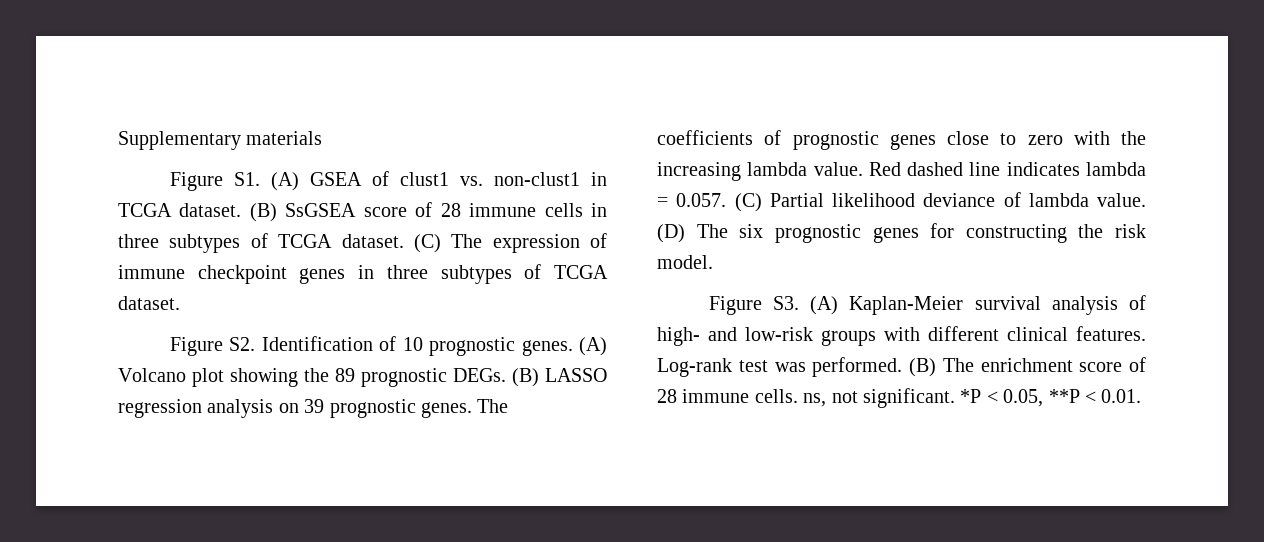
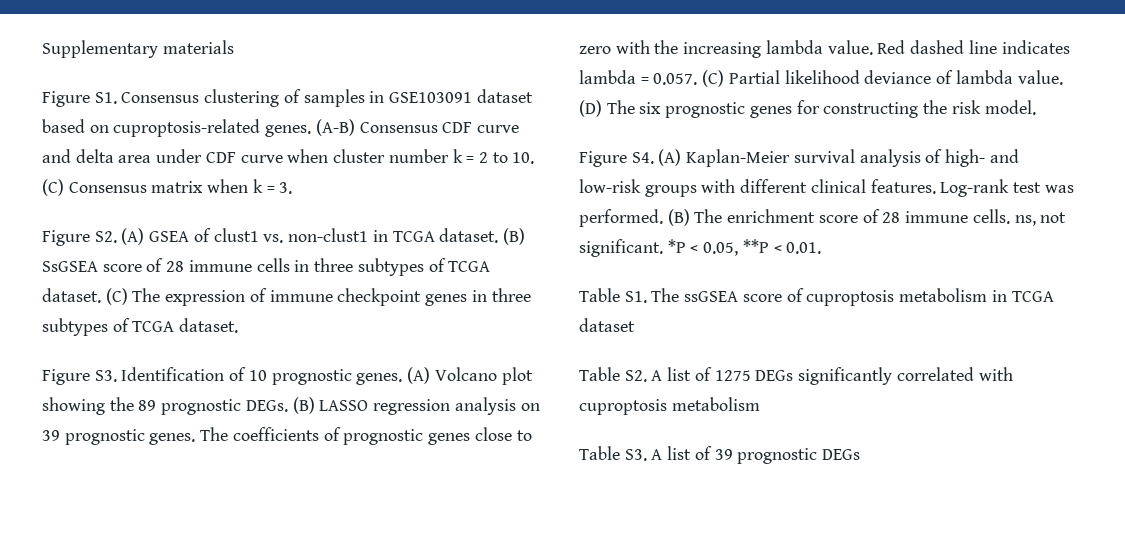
(260, 179) none -> [121,89,533,107] [42,119,520,137] [42,149,535,164] [42,179,293,196] [42,230,117,246] Consensus clustering of samples in GSE103091 dataset based on cuproptosis-related genes. (A-B) Consensus CDF curve and delta area under CDF curve when cluster number k = 2 to 10. (C) Consensus matrix when k = 3. // Figure S2.
[229,337,256,351] S2. -> [94,370,117,382] S3.
[772,296,799,310] S3. -> [631,152,654,164] S4.
(1142, 396) none -> [579,288,1054,306] [579,318,635,332] [579,367,1013,385] [579,397,760,415] [579,446,861,464] // Table S1. The ssGSEA score of cuproptosis metabolism in TCGA dataset // Table S2. A list of 1275 DEGs significantly correlated with cuproptosis metabolism // Table S3. A list of 39 prognostic DEGs

